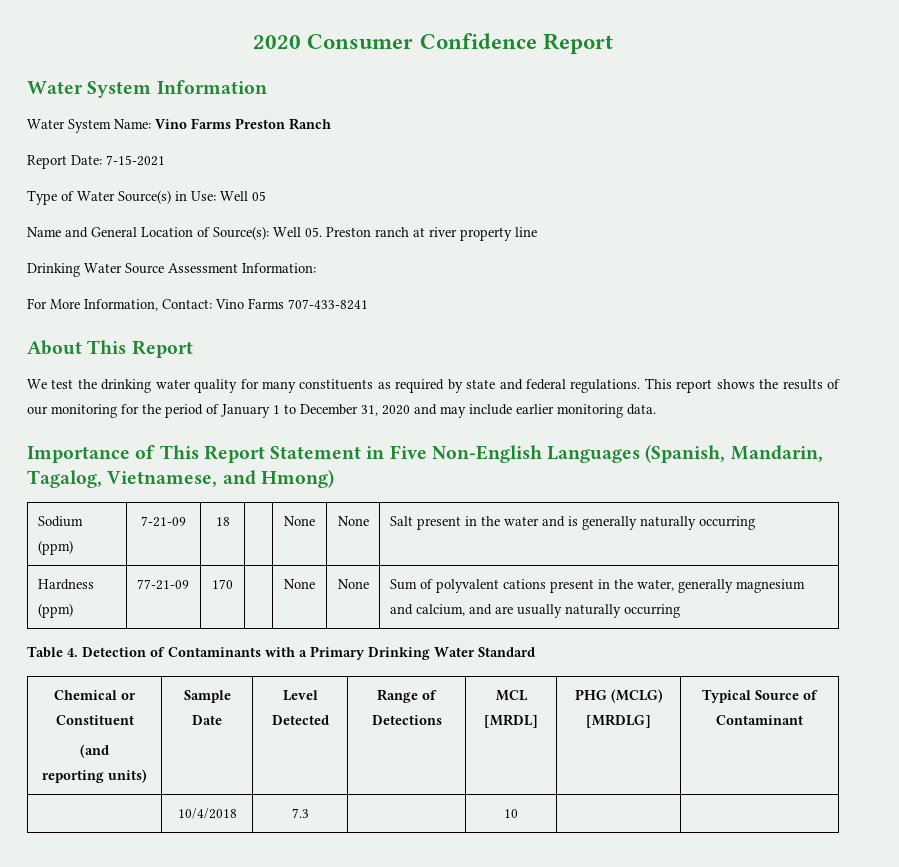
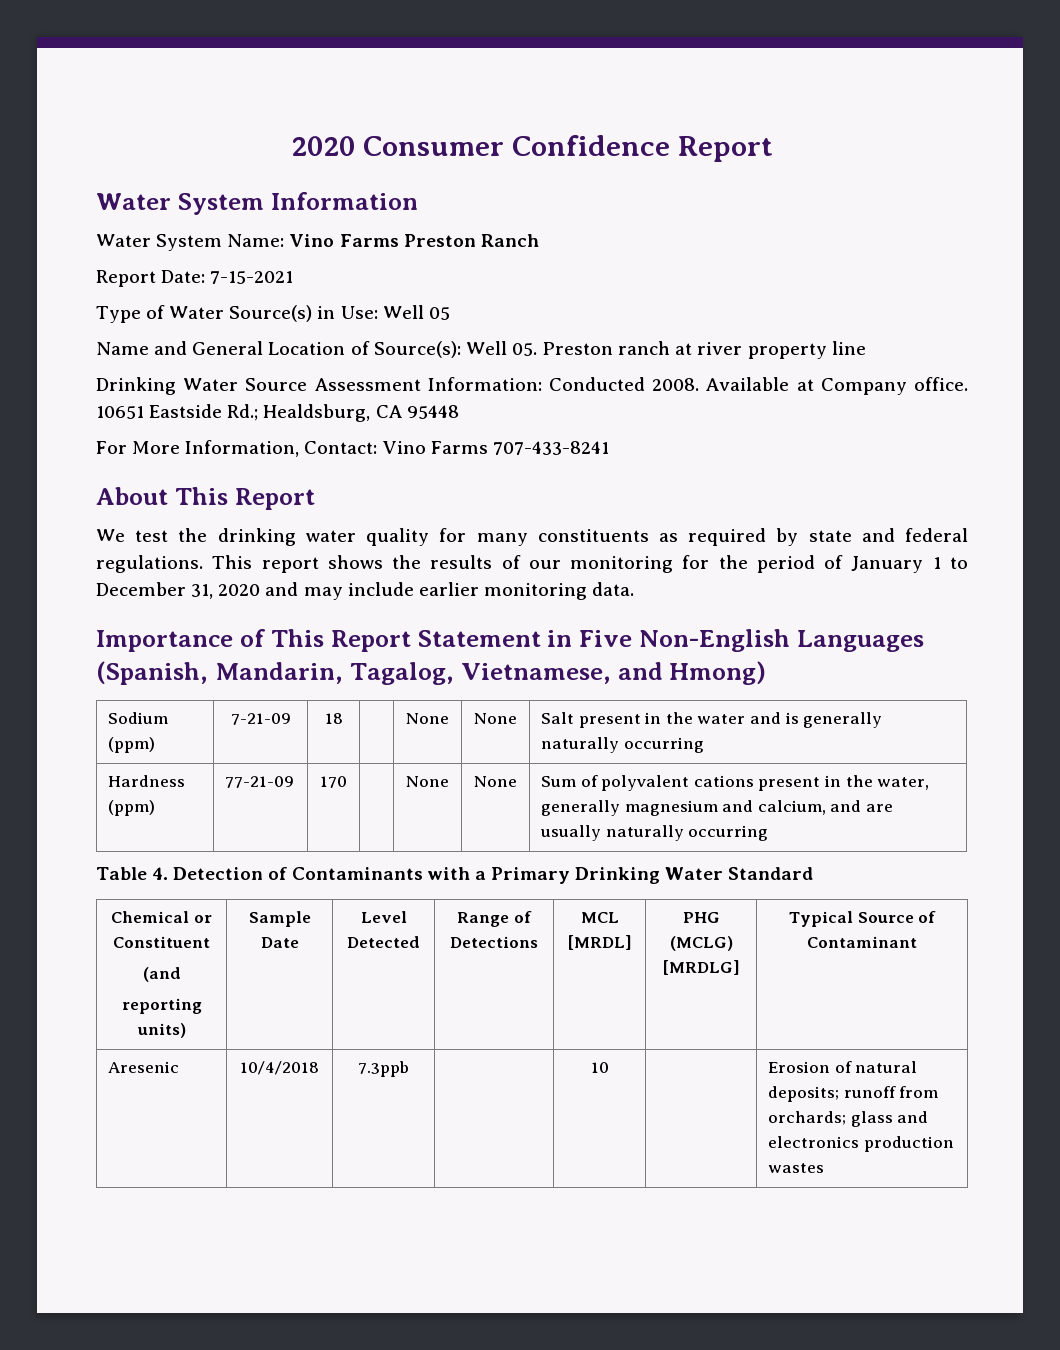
(316, 268) none -> [548,377,969,395] [96,404,459,422] Conducted 2008. Available at Company office. 10651 Eastside Rd.; Healdsburg, CA 95448
(803, 720) none -> [107,1061,179,1073] Aresenic
[291,808,309,818] 7.3 -> [358,1061,409,1077] 7.3ppb
(518, 813) none -> [767,1061,918,1073] [767,1086,939,1102] [767,1111,929,1127] [767,1136,954,1152] [767,1163,824,1173] Erosion of natural deposits; runoff from orchards; glass and electronics production wastes

